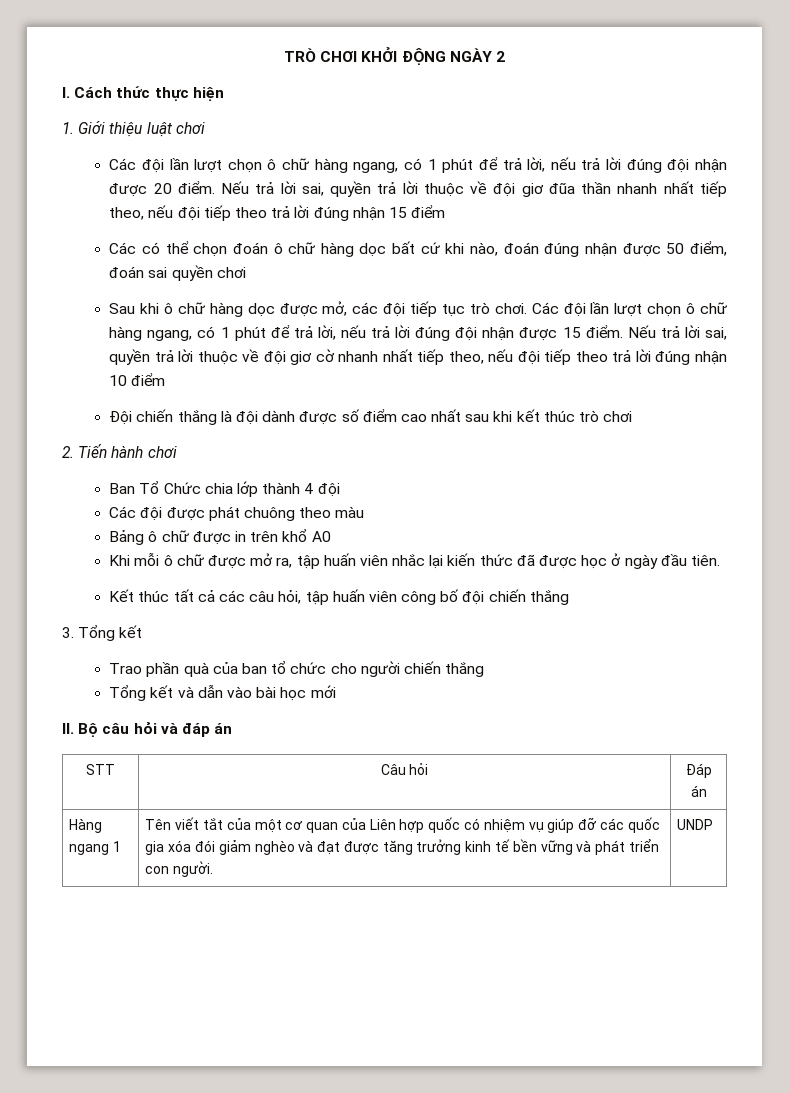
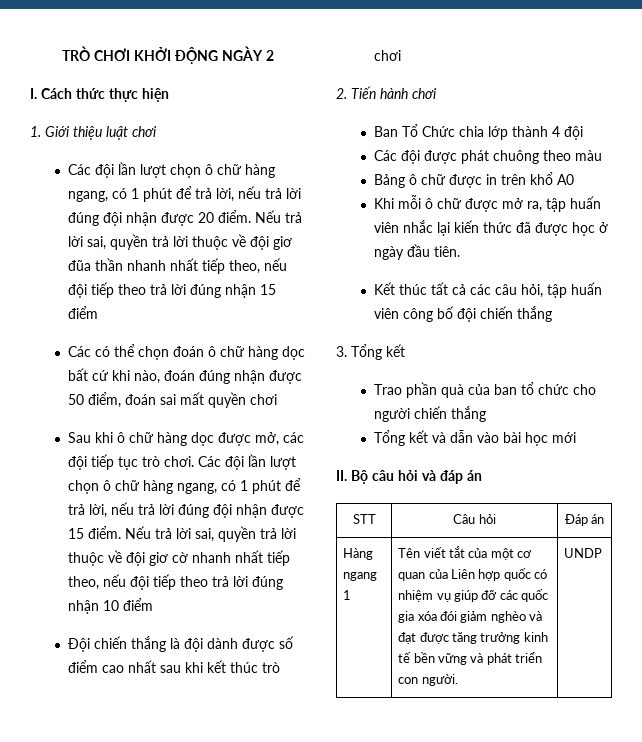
(168, 272) none -> [179,392,204,405] mất

